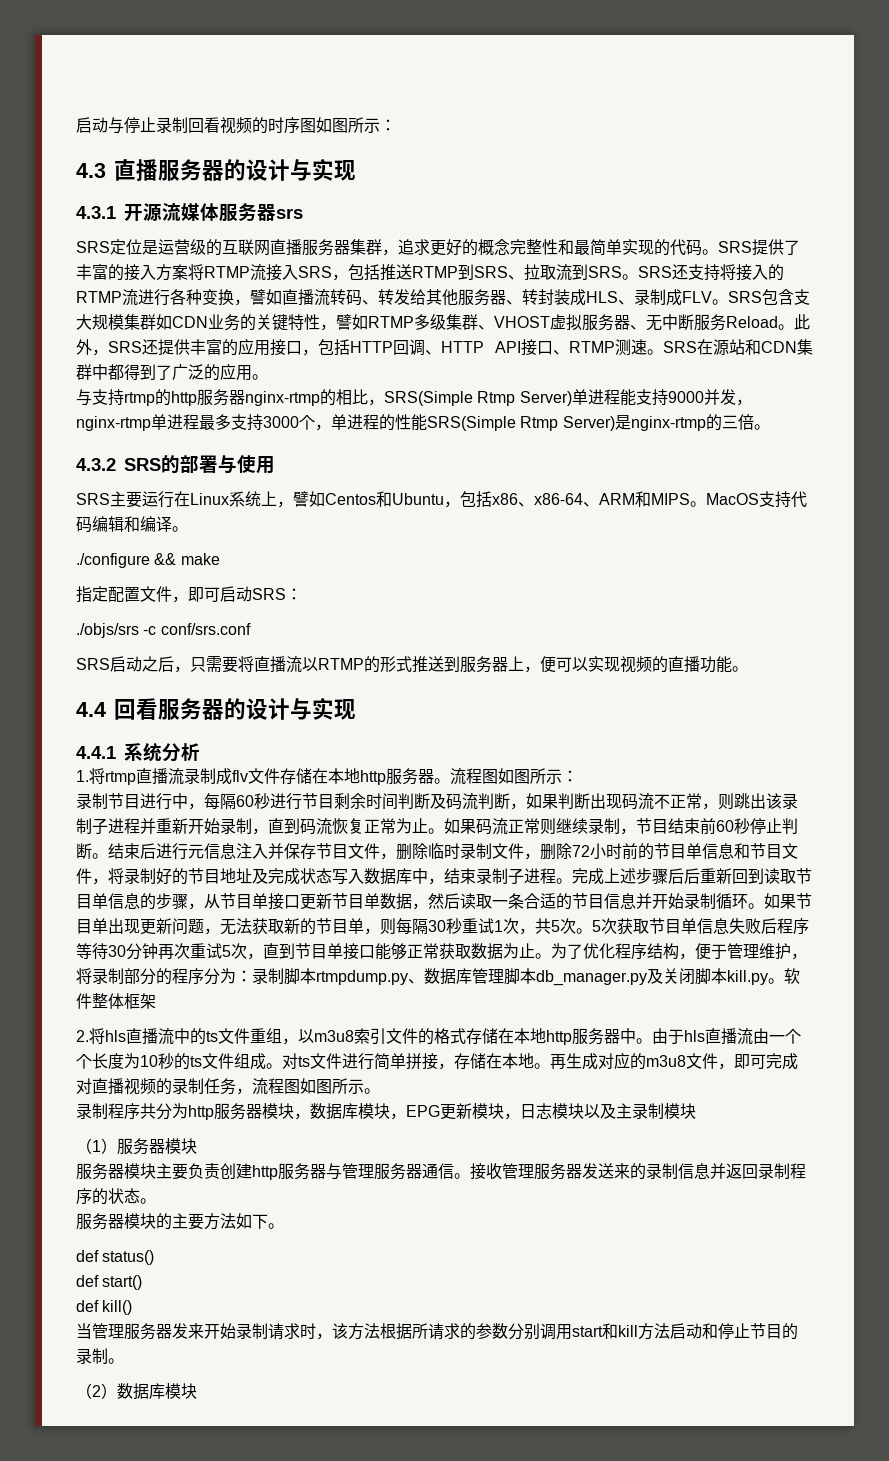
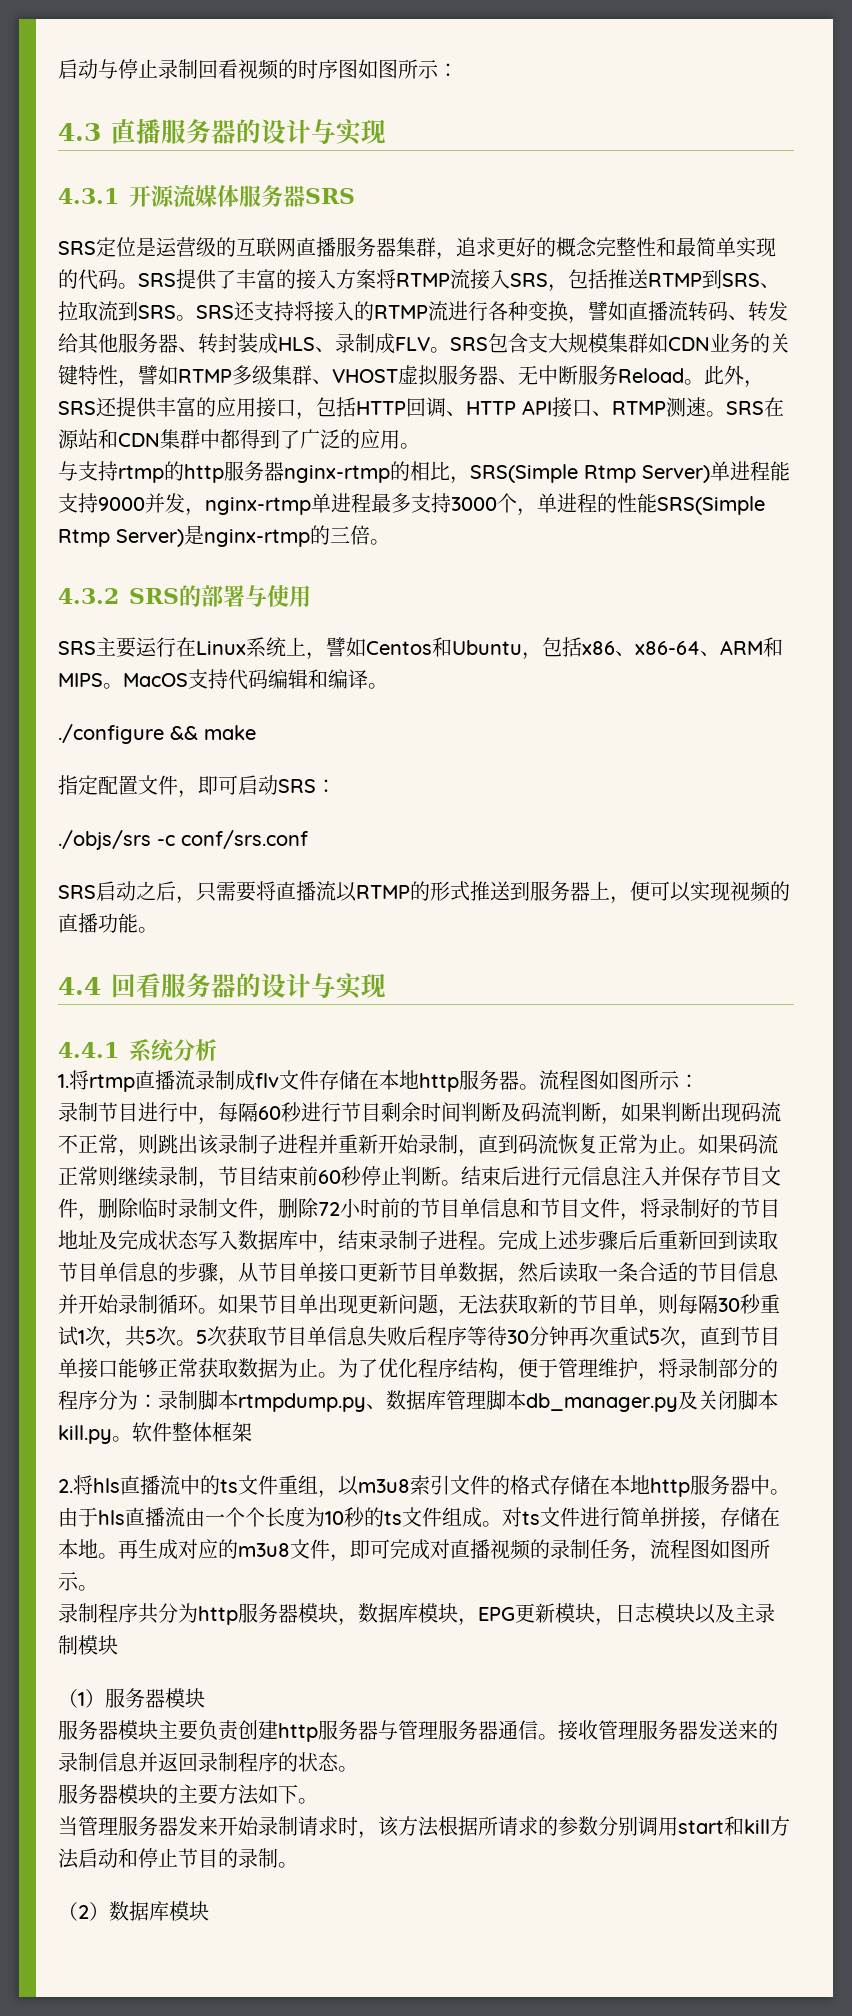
[276,208,303,219] srs -> [305,188,355,204] SRS
[76,1250,155,1265] [76,1275,143,1290] [76,1300,133,1315] // def status() // def start() // def kill() -> (318, 1801) none

